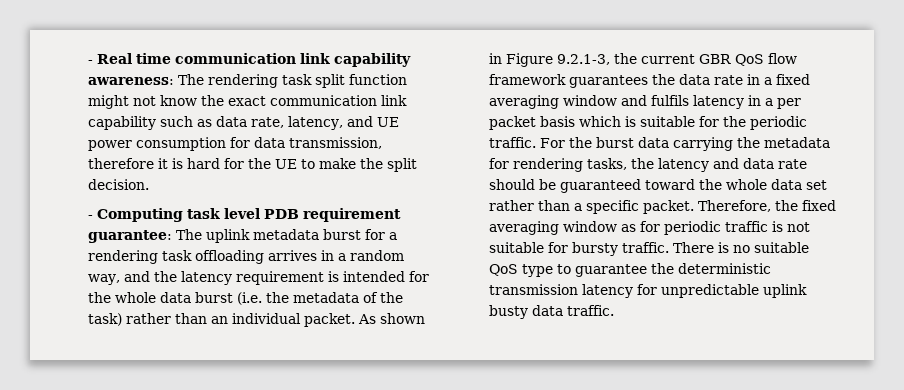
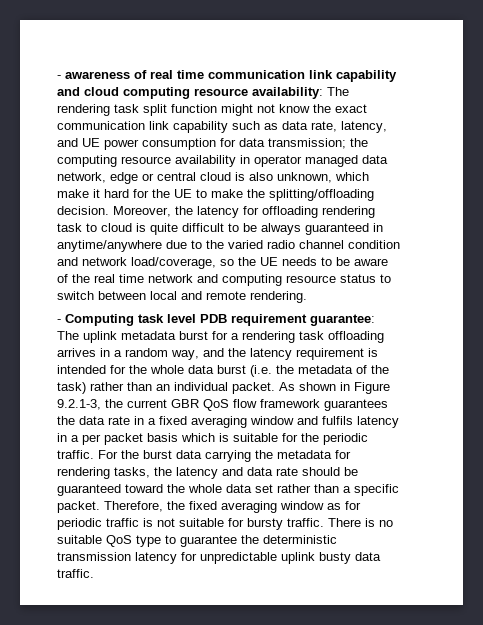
[87,53,132,64] - Real -> [56,70,173,79] - awareness of real
[87,77,174,85] awareness: -> [56,87,323,99] and cloud computing resource availability:
[288,137,382,149] [87,158,183,169] transmission, therefore it is -> [267,138,368,149] [56,155,388,167] [56,172,369,184] [56,189,100,198] transmission; the computing resource availability in operator managed data network, edge or central cloud is also unknown, which make it
[386,158,417,172] split -> [268,189,374,201] splitting/offloading
(149, 184) none -> [112,206,375,218] [56,223,383,235] [56,240,400,252] [56,257,388,269] [56,274,391,286] [56,291,307,303] Moreover, the latency for offloading rendering task to cloud is quite difficult to be always guaranteed in anytime/anywhere due to the varied radio channel condition and network load/coverage, so the UE needs to be aware of the real time network and computing resource status to switch between local and remote rendering.

